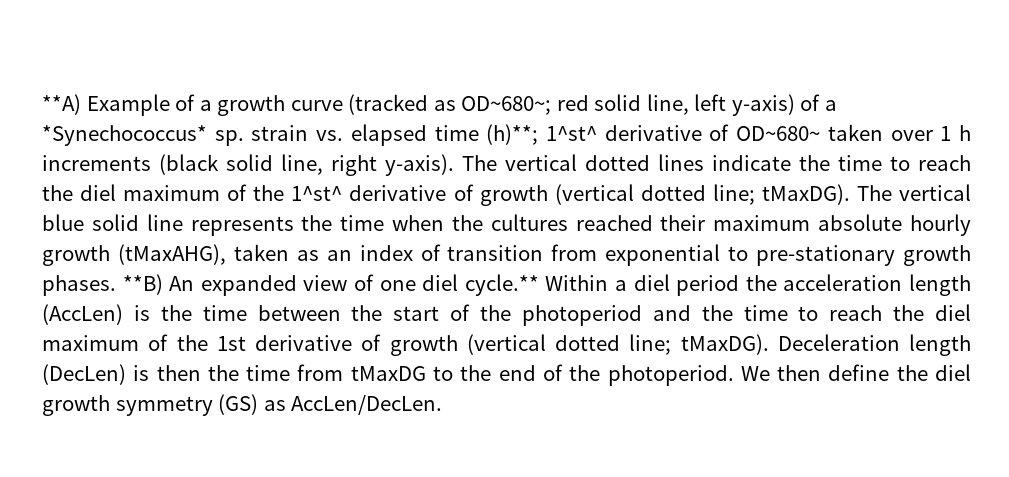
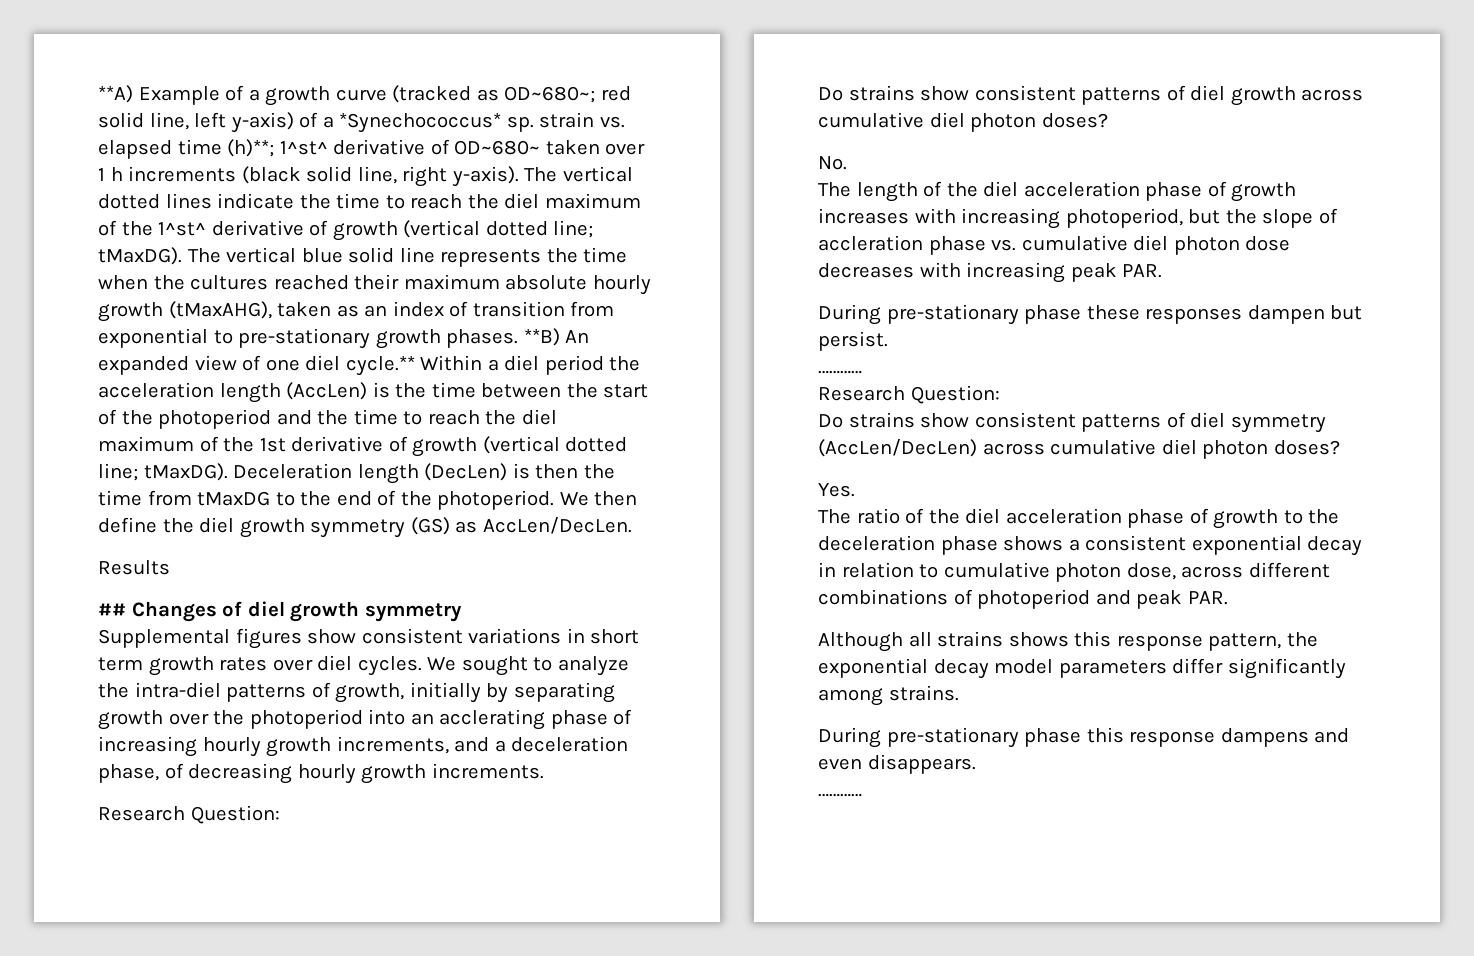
(443, 405) none -> [98,560,170,575] [98,601,462,622] [98,628,640,649] [98,655,629,676] [98,682,615,703] [98,709,633,730] [98,736,629,757] [98,763,544,784] [98,805,280,824] [818,85,1364,106] [818,112,1108,132] [818,156,847,170] [818,181,1297,202] [818,208,1338,229] [818,235,1291,255] [818,262,1163,283] [818,304,1363,325] [818,331,888,351] [818,370,862,374] [818,385,1000,404] [818,412,1326,433] [818,439,1340,459] [818,483,855,497] [818,508,1340,529] [818,535,1363,556] [818,562,1330,582] [818,589,1228,609] [818,631,1318,652] [818,658,1346,679] [818,685,959,706] [818,727,1350,748] [818,754,976,774] [818,793,862,797] // Results // ## Changes of diel growth symmetry // Supplemental figures show consistent variations in short term growth rates over diel cycles. We sought to analyze the intra-diel patterns of growth, initially by separating growth over the photoperiod into an acclerating phase of increasing hourly growth increments, and a deceleration phase, of decreasing hourly growth increments. // Research Question: // Do strains show consistent patterns of diel growth across cumulative diel photon doses? // No. // The length of the diel acceleration phase of growth increases with increasing photoperiod, but the slope of accleration phase vs. cumulative diel photon dose decreases with increasing peak PAR. // During pre-stationary phase these responses dampen but persist. // ………… // Research Question: // Do strains show consistent patterns of diel symmetry (AccLen/DecLen) across cumulative diel photon doses? // Yes. // The ratio of the diel acceleration phase of growth to the deceleration phase shows a consistent exponential decay in relation to cumulative photon dose, across different combinations of photoperiod and peak PAR. // Although all strains shows this response pattern, the exponential decay model parameters differ significantly among strains. // During pre-stationary phase this response dampens and even disappears. // …………

